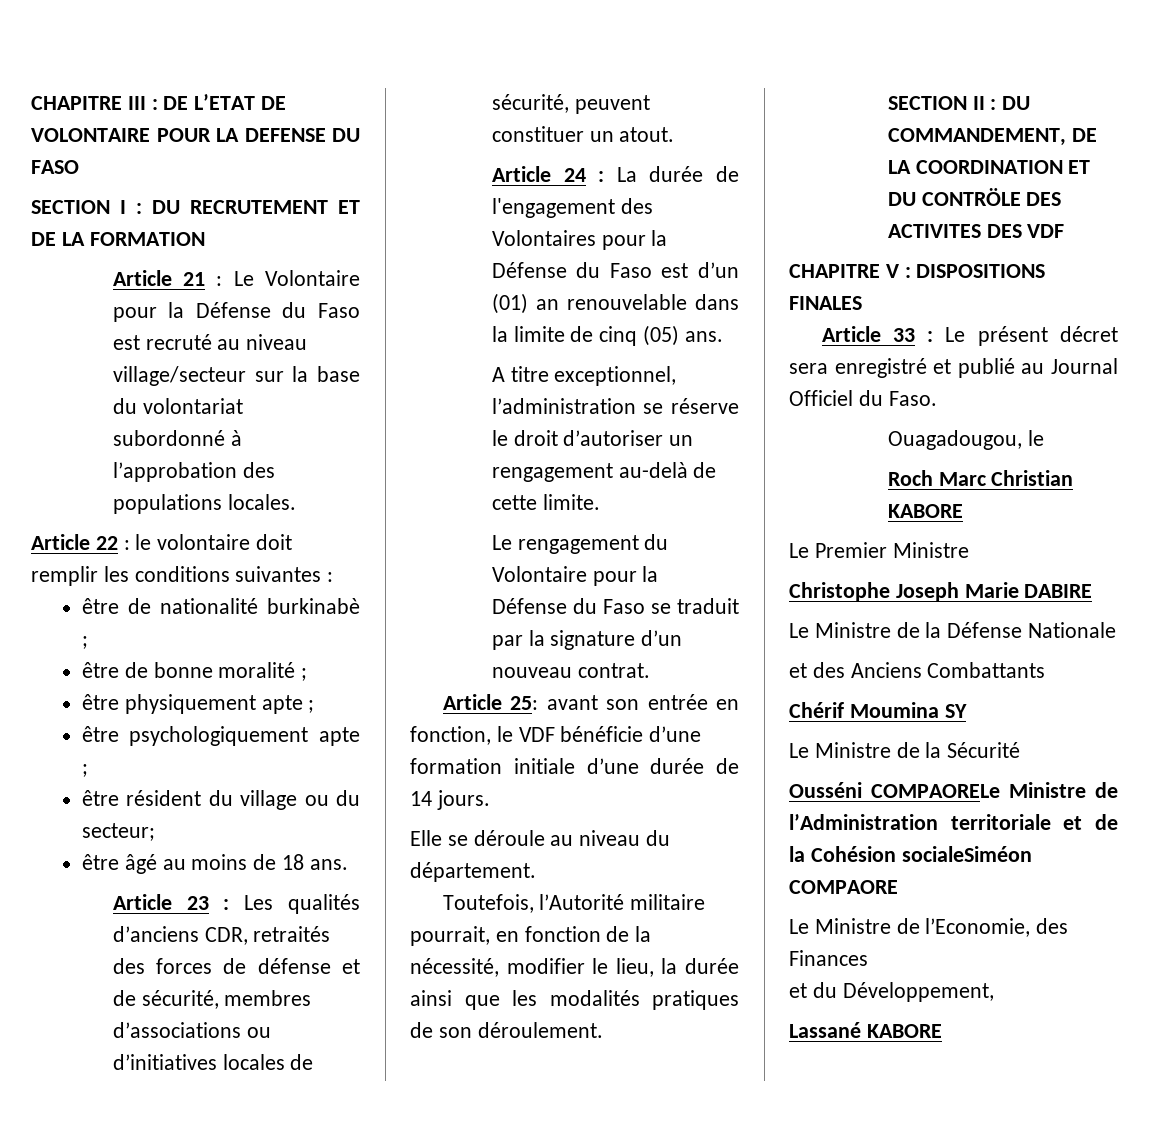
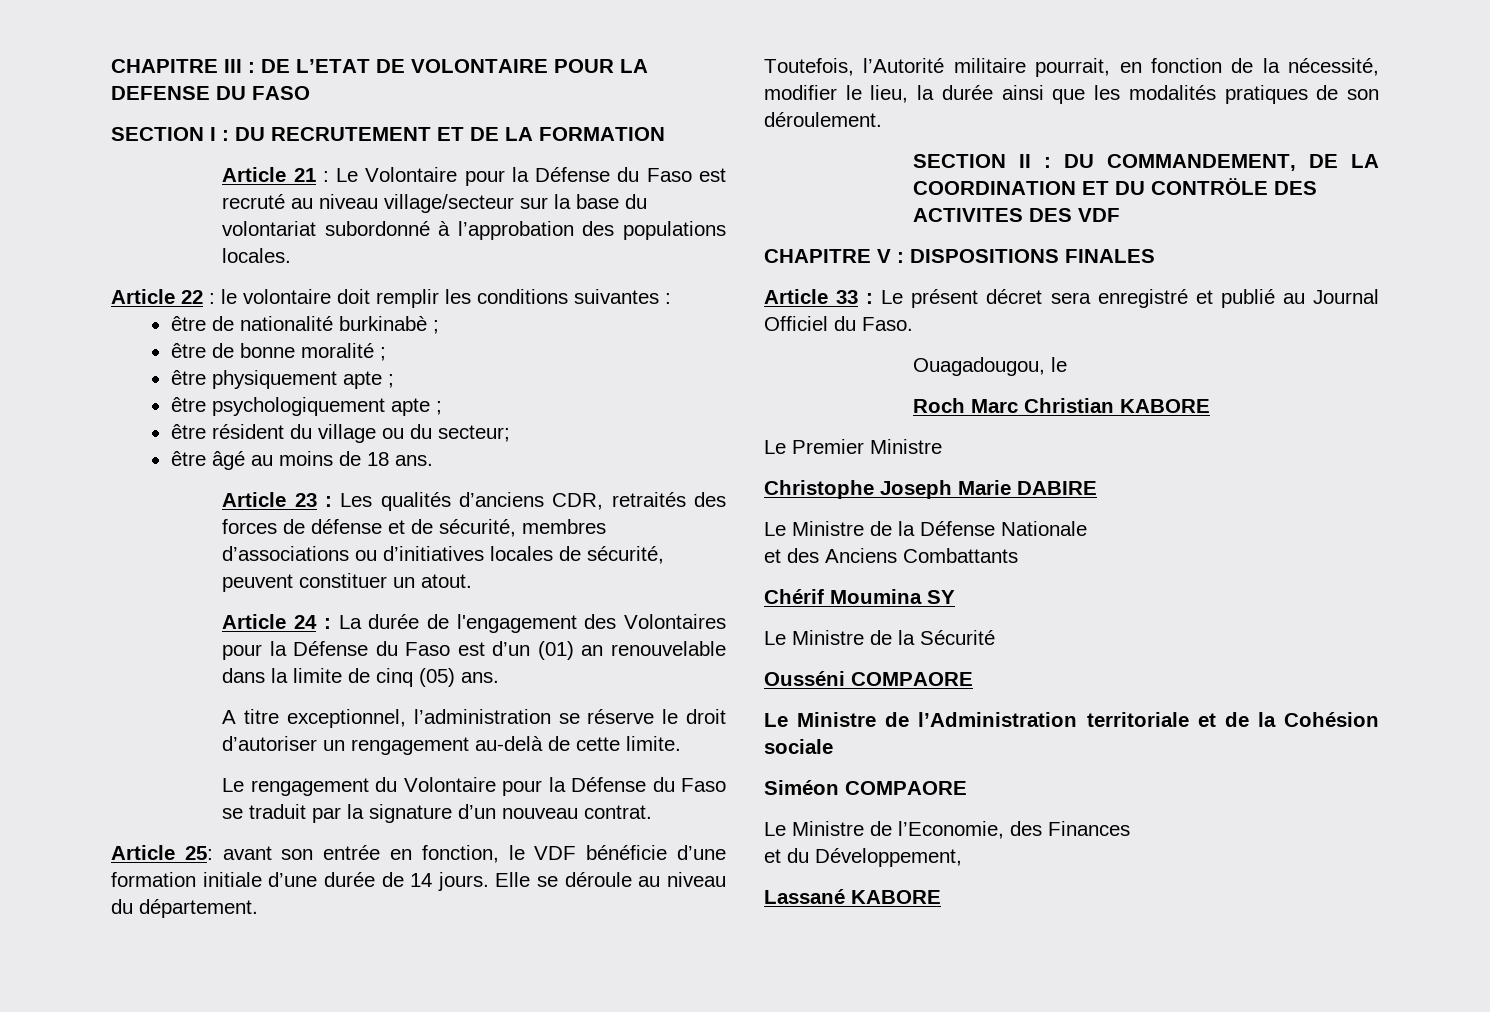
(490, 800) // -> (489, 881) none
[871,784,1000,798] COMPAORELe -> [851,672,973,686] [764,713,788,727] COMPAORE // Le
[901,846,1032,862] socialeSiméon -> [764,739,833,754] [764,780,839,795] sociale // Siméon

